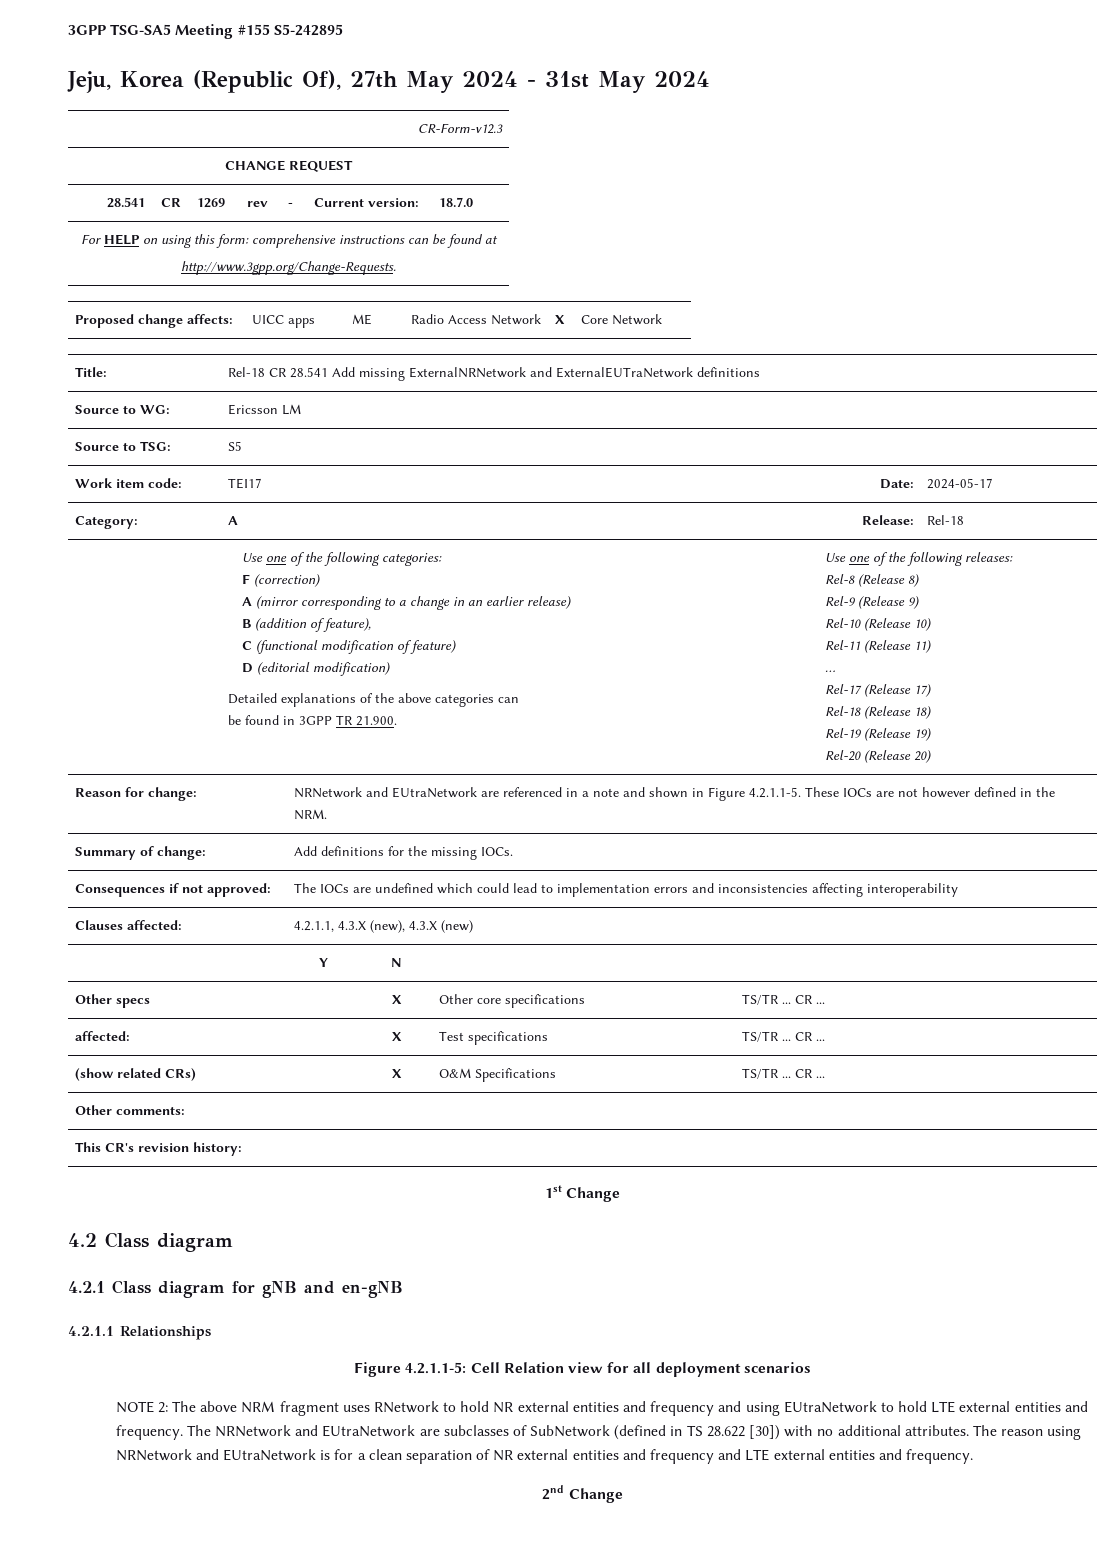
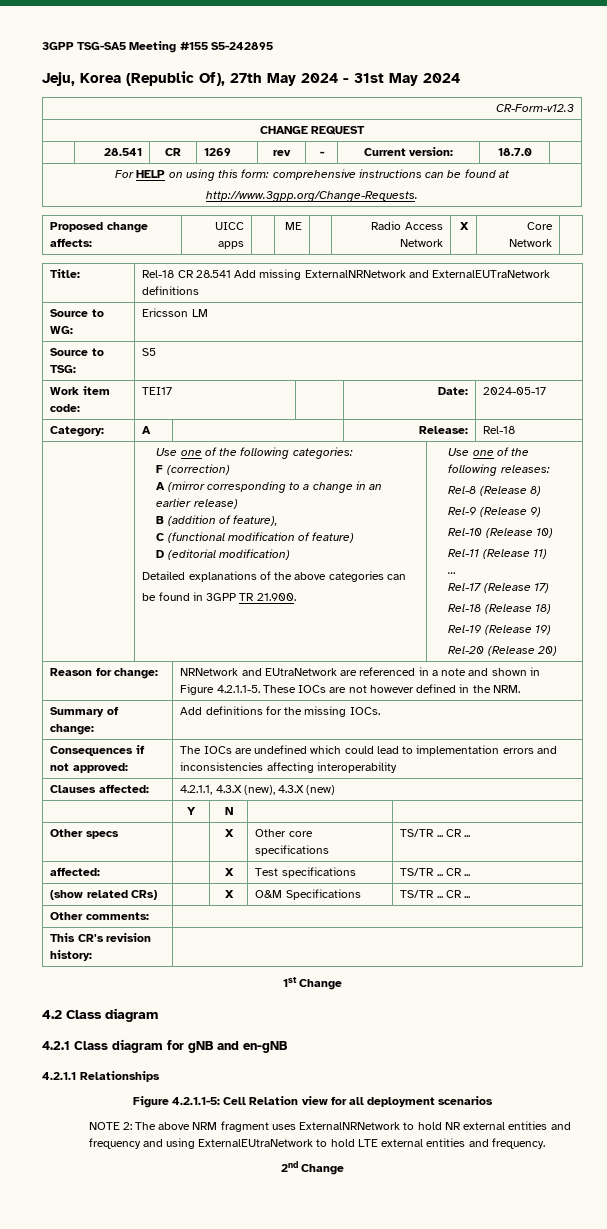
[373,1401,439,1413] RNetwork -> [299,1122,401,1130] ExternalNRNetwork
[783,1401,877,1413] EUtraNetwork -> [198,1139,314,1147] ExternalEUtraNetwork
[186,1425,1082,1440] [115,1449,974,1464] The NRNetwork and EUtraNetwork are subclasses of SubNetwork (defined in TS 28.622 [30]) with no additional attributes. The reason using NRNetwork and EUtraNetwork is for a clean separation of NR external entities and frequency and LTE external entities and frequency. -> (545, 1143) none

